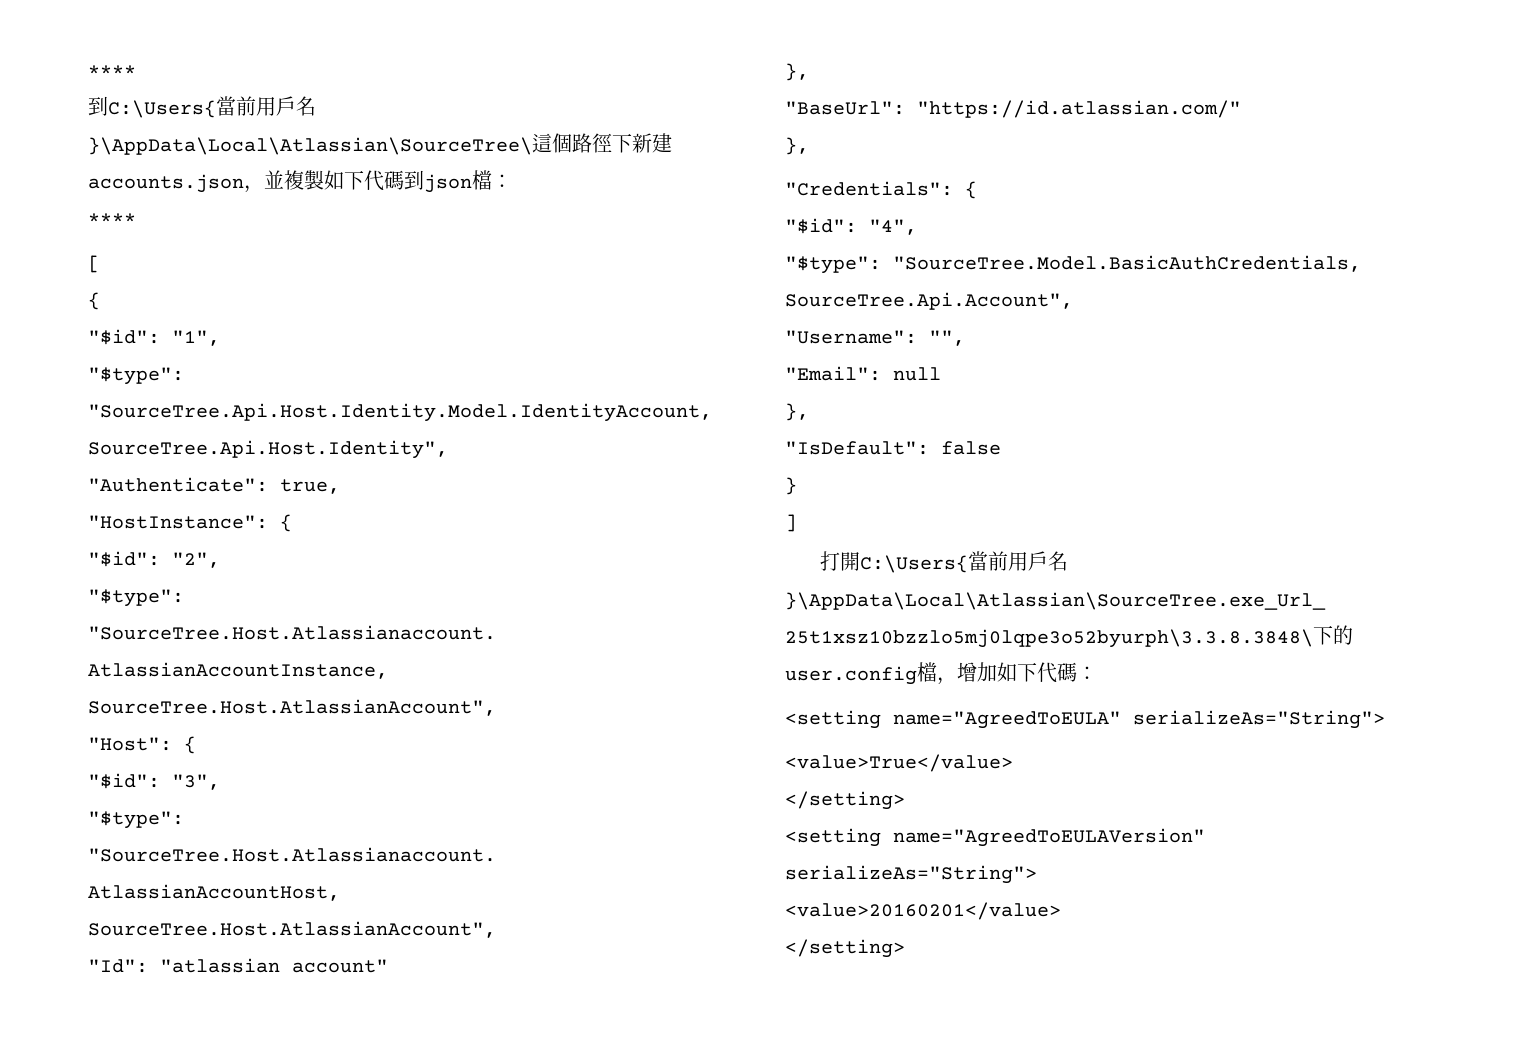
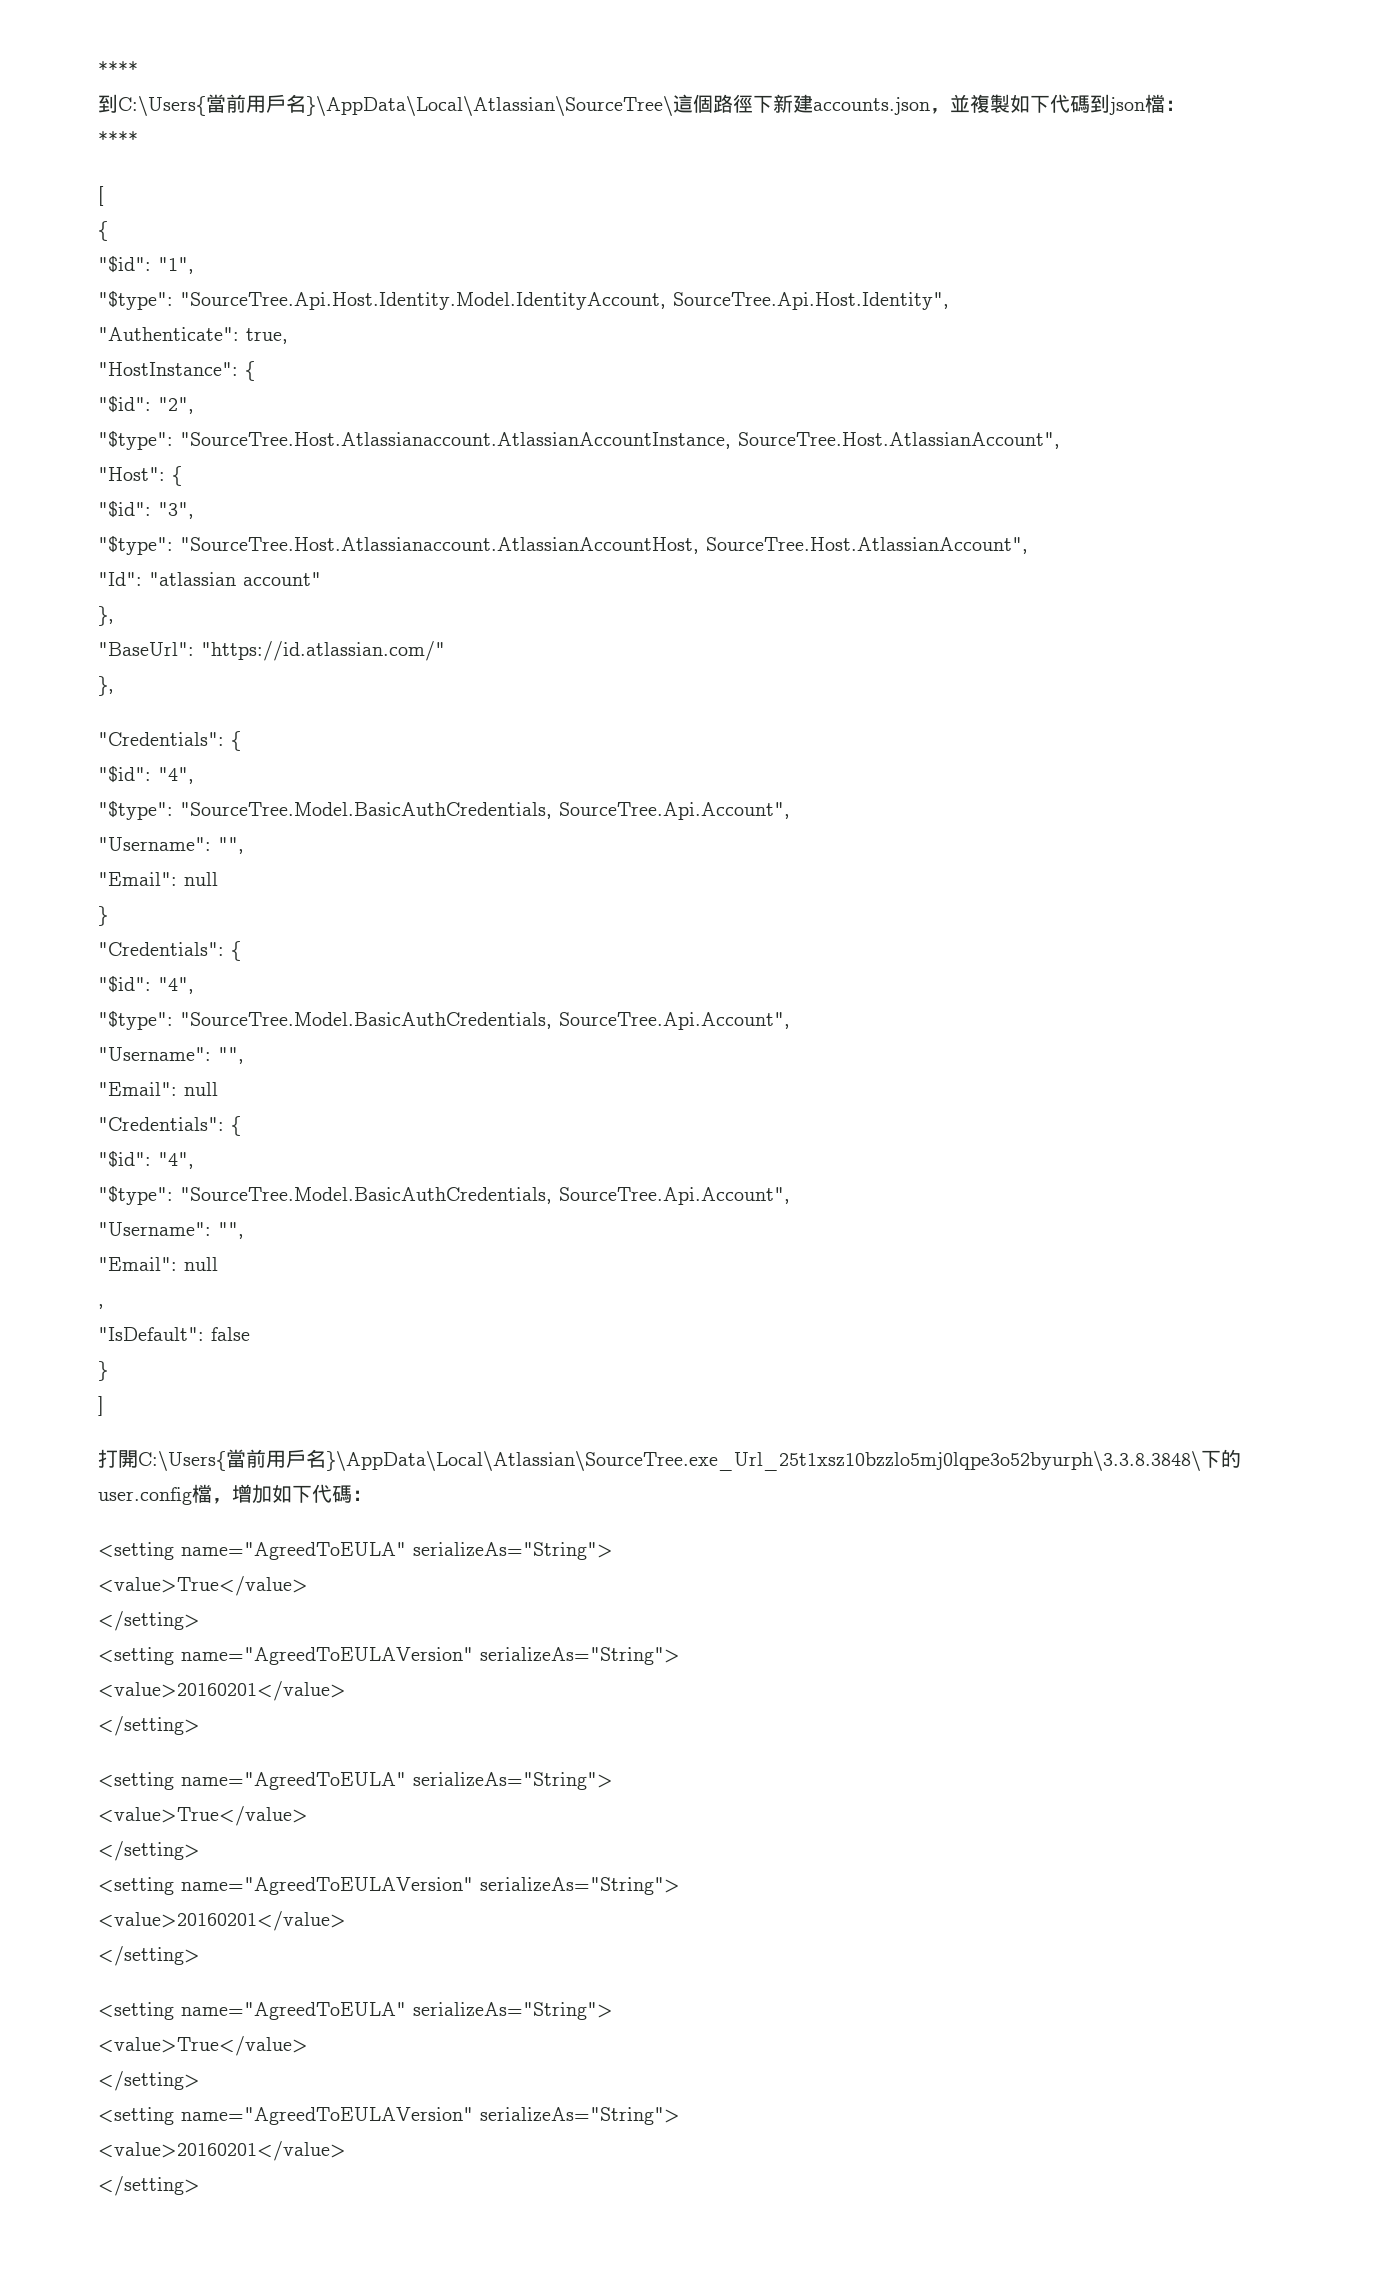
[785,403,809,421] }, -> [98,906,108,926] [98,941,241,961] [98,976,194,994] [98,1011,790,1030] [98,1047,244,1064] [98,1082,218,1096] [98,1116,241,1136] [98,1151,194,1169] [98,1186,790,1205] [98,1222,244,1239] [98,1257,218,1271] [98,1304,104,1309] } // "Credentials": { // "$id": "4", // "$type": "SourceTree.Model.BasicAuthCredentials, SourceTree.Api.Account", // "Username": "", // "Email": null // "Credentials": { // "$id": "4", // "$type": "SourceTree.Model.BasicAuthCredentials, SourceTree.Api.Account", // "Username": "", // "Email": null // ,
(905, 948) none -> [98,1772,613,1790] [98,1806,308,1826] [98,1841,200,1861] [98,1877,680,1895] [98,1911,346,1931] [98,1946,200,1966] [98,2002,613,2020] [98,2036,308,2056] [98,2071,200,2091] [98,2107,680,2125] [98,2141,346,2161] [98,2176,200,2196] // <setting name="AgreedToEULA" serializeAs="String"> // <value>True</value> // </setting> // <setting name="AgreedToEULAVersion" serializeAs="String"> // <value>20160201</value> // </setting> // <setting name="AgreedToEULA" serializeAs="String"> // <value>True</value> // </setting> // <setting name="AgreedToEULAVersion" serializeAs="String"> // <value>20160201</value> // </setting>

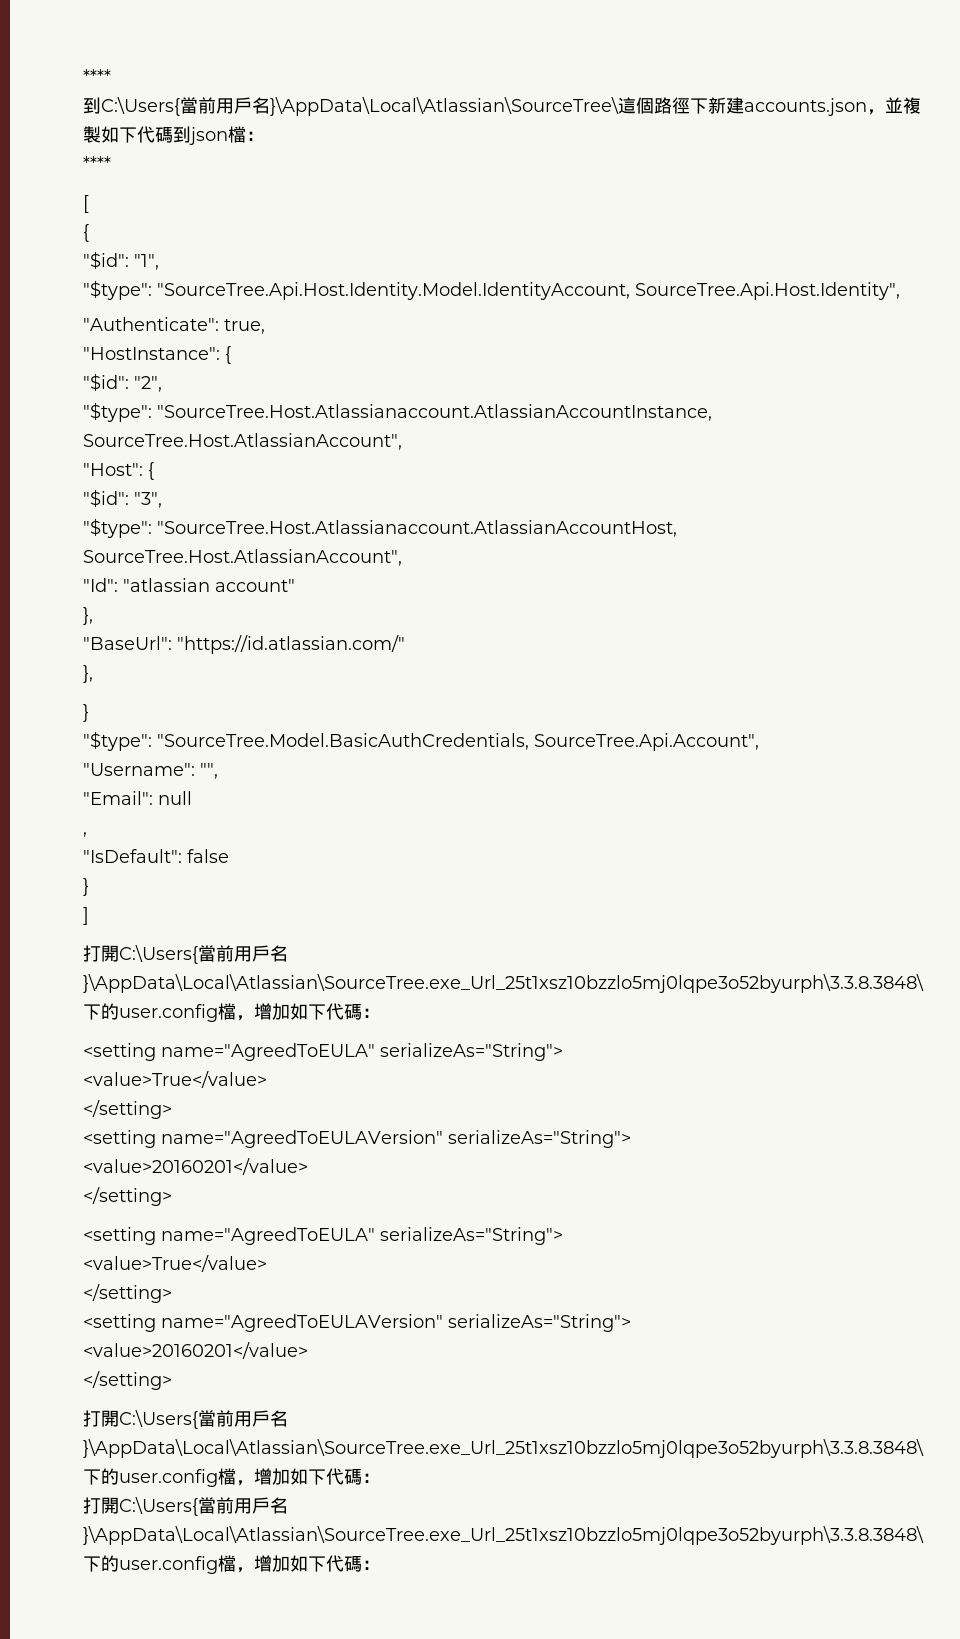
[98,731,241,751] [98,766,194,784] [98,801,790,820] [98,837,244,854] [98,872,218,886] [98,906,108,926] [98,941,241,961] [98,976,194,994] [98,1011,790,1030] [98,1047,244,1064] [98,1082,218,1096] [98,1116,241,1136] [98,1151,194,1169] "Credentials": { // "$id": "4", // "$type": "SourceTree.Model.BasicAuthCredentials, SourceTree.Api.Account", // "Username": "", // "Email": null // } // "Credentials": { // "$id": "4", // "$type": "SourceTree.Model.BasicAuthCredentials, SourceTree.Api.Account", // "Username": "", // "Email": null // "Credentials": { // "$id": "4", -> [83,704,89,722] }
[98,2002,613,2020] [98,2036,308,2056] [98,2071,200,2091] [98,2107,680,2125] [98,2141,346,2161] [98,2176,200,2196] <setting name="AgreedToEULA" serializeAs="String"> // <value>True</value> // </setting> // <setting name="AgreedToEULAVersion" serializeAs="String"> // <value>20160201</value> // </setting> -> [83,1410,288,1429] [83,1439,924,1458] [83,1468,380,1487] [83,1497,288,1516] [83,1526,924,1545] [83,1555,380,1574] 打開C:\Users{當前用戶名}\AppData\Local\Atlassian\SourceTree.exe_Url_25t1xsz10bzzlo5mj0lqpe3o52byurph\3.3.8.3848\下的user.config檔，增加如下代碼： // 打開C:\Users{當前用戶名}\AppData\Local\Atlassian\SourceTree.exe_Url_25t1xsz10bzzlo5mj0lqpe3o52byurph\3.3.8.3848\下的user.config檔，增加如下代碼：

